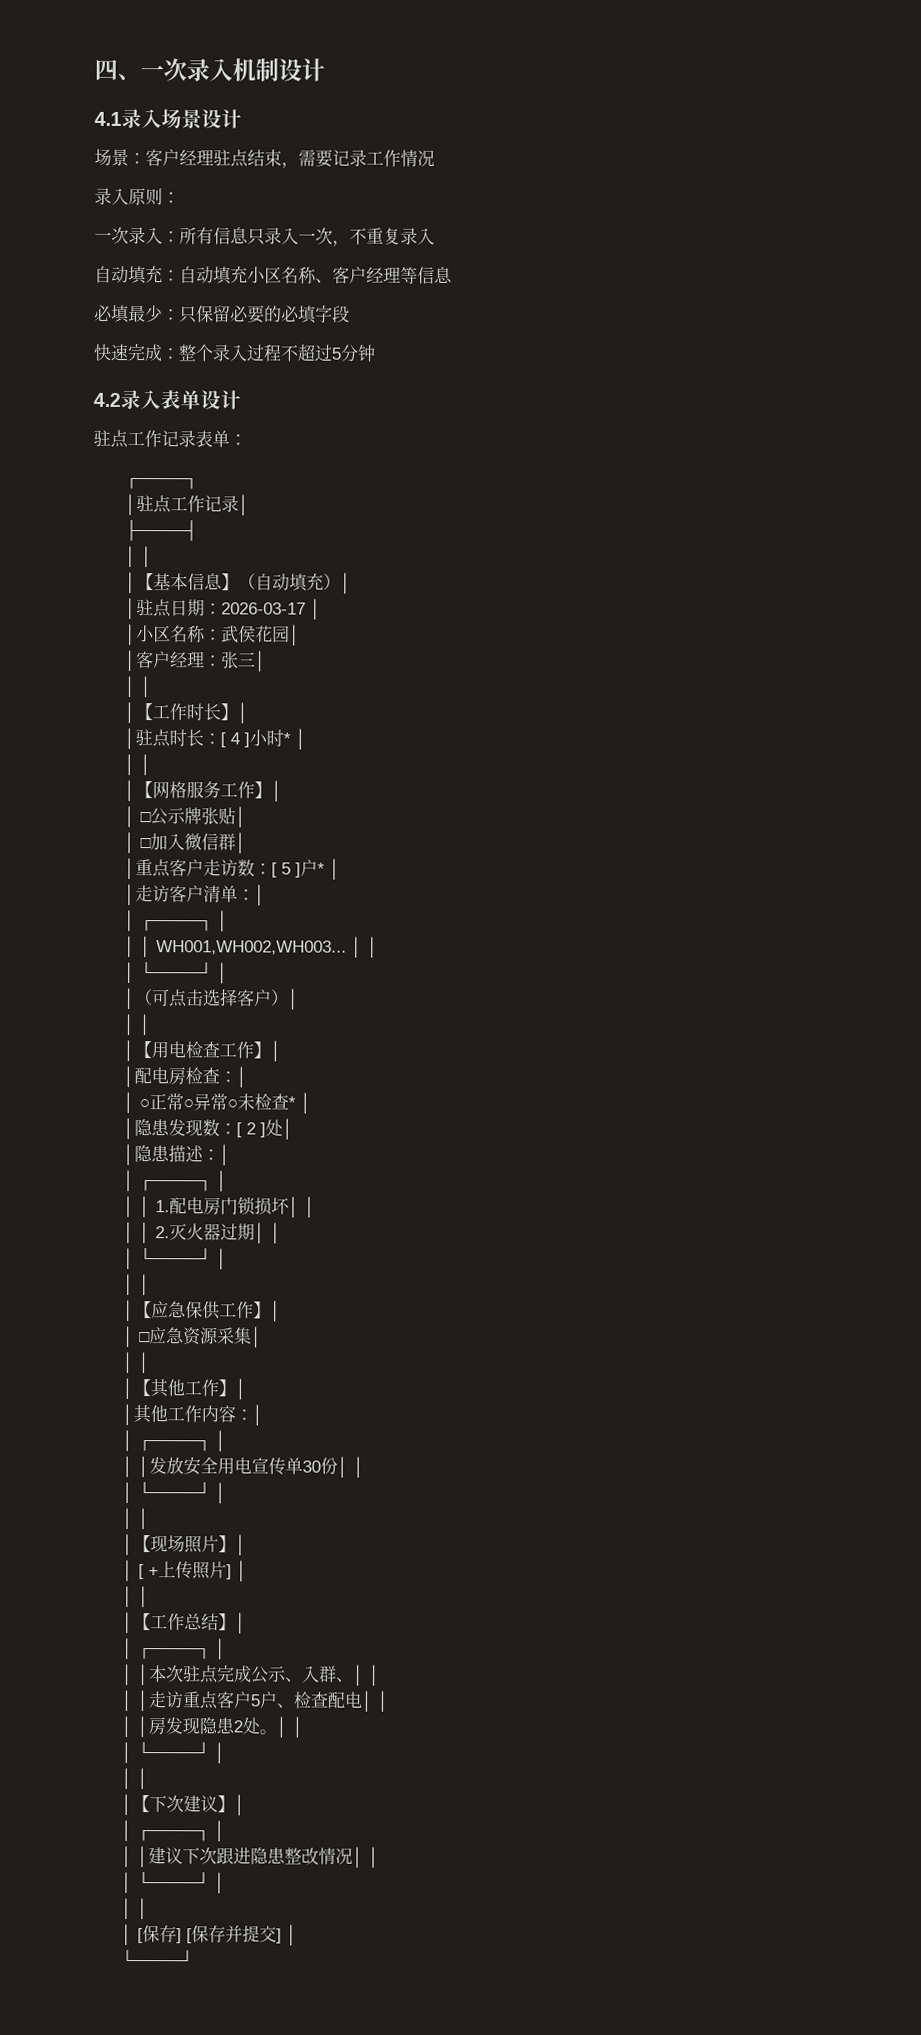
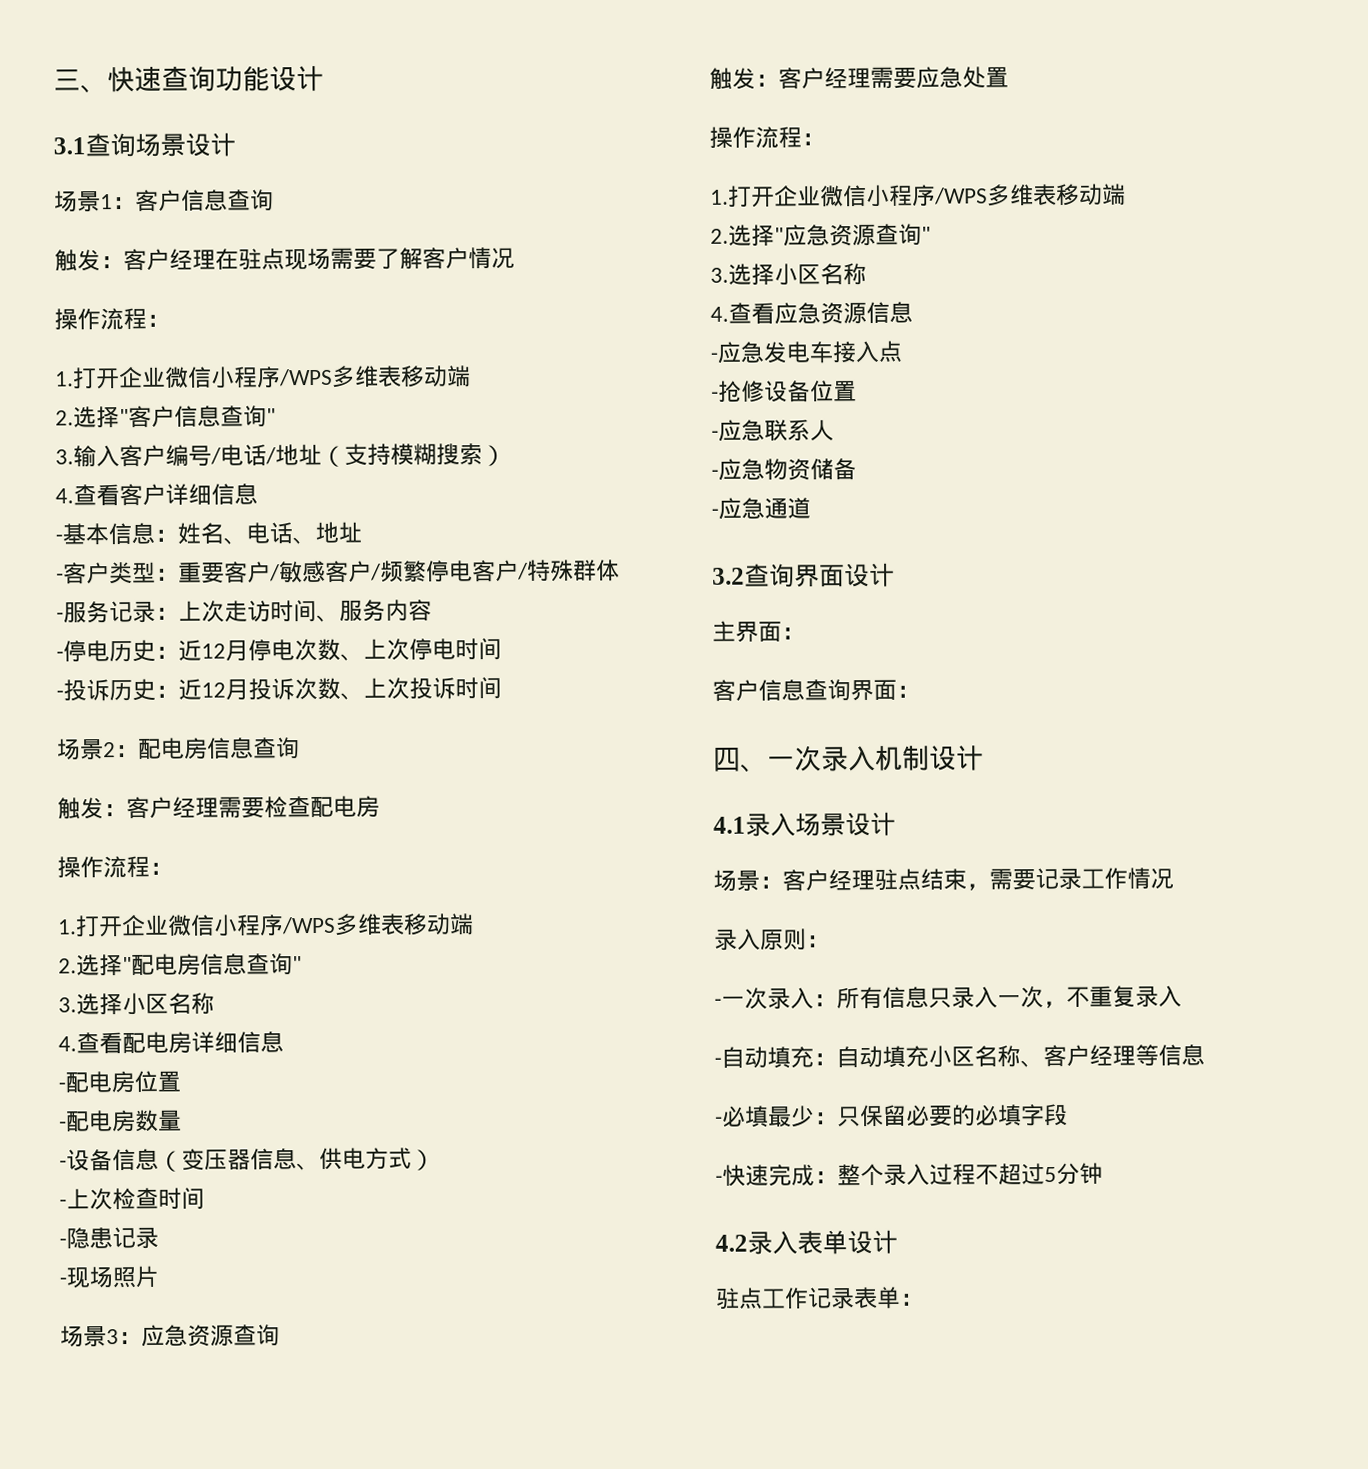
(94, 69) none -> [53,65,324,94] [53,132,236,158] [54,189,274,213] [54,247,515,272] [54,307,170,331] [55,365,471,390] [55,405,276,429] [55,443,506,468] [55,483,258,507] [55,521,362,546] [56,559,620,585] [56,599,432,624] [56,637,502,663] [56,676,502,702] [57,737,300,761] [57,795,380,820] [57,855,173,879] [57,913,474,938] [58,953,302,977] [58,992,215,1016] [58,1031,284,1055] [58,1070,181,1094] [59,1109,182,1133] [59,1147,435,1172] [59,1187,205,1211] [59,1226,159,1250] [59,1265,159,1289] [60,1324,280,1348] [709,66,1009,90] [709,126,825,149] [710,183,1126,208] [710,223,931,247] [710,263,867,286] [710,301,913,325] [710,340,902,364] [711,380,857,403] [711,419,834,442] [711,458,857,481] [711,497,811,520] [712,562,895,588] [712,620,805,643] [712,679,920,702] 三、快速查询功能设计 // 3.1查询场景设计 // 场景1：客户信息查询 // 触发：客户经理在驻点现场需要了解客户情况 // 操作流程： // 1.打开企业微信小程序/WPS多维表移动端 // 2.选择"客户信息查询" // 3.输入客户编号/电话/地址（支持模糊搜索） // 4.查看客户详细信息 // -基本信息：姓名、电话、地址 // -客户类型：重要客户/敏感客户/频繁停电客户/特殊群体 // -服务记录：上次走访时间、服务内容 // -停电历史：近12月停电次数、上次停电时间 // -投诉历史：近12月投诉次数、上次投诉时间 // 场景2：配电房信息查询 // 触发：客户经理需要检查配电房 // 操作流程： // 1.打开企业微信小程序/WPS多维表移动端 // 2.选择"配电房信息查询" // 3.选择小区名称 // 4.查看配电房详细信息 // -配电房位置 // -配电房数量 // -设备信息（变压器信息、供电方式） // -上次检查时间 // -隐患记录 // -现场照片 // 场景3：应急资源查询 // 触发：客户经理需要应急处置 // 操作流程： // 1.打开企业微信小程序/WPS多维表移动端 // 2.选择"应急资源查询" // 3.选择小区名称 // 4.查看应急资源信息 // -应急发电车接入点 // -抢修设备位置 // -应急联系人 // -应急物资储备 // -应急通道 // 3.2查询界面设计 // 主界面： // 客户信息查询界面： //
(180, 198) none -> [714,998,722,1007] -
(435, 236) none -> [714,1057,722,1066] -
(453, 275) none -> [715,1116,723,1125] -
(350, 314) none -> [715,1175,723,1184] -
[124,478,198,490] [124,494,250,516] [124,520,198,542] [124,546,153,568] [124,572,352,594] [124,598,322,620] [124,624,301,646] [124,650,267,672] [123,676,153,698] [123,702,249,724] [123,727,307,750] [123,753,152,776] [123,779,283,802] [123,805,247,828] [123,831,247,854] [123,857,341,880] [123,883,266,906] [123,909,229,932] [123,935,379,958] [123,961,229,984] [123,987,300,1010] [122,1013,152,1036] [122,1039,282,1062] [122,1065,248,1088] [122,1091,312,1114] [122,1117,294,1140] [122,1143,231,1166] [122,1169,228,1192] [122,1195,316,1218] [122,1221,282,1244] [122,1247,228,1270] [122,1273,151,1296] [122,1299,282,1322] [122,1325,263,1348] [121,1351,151,1374] [121,1377,247,1400] [121,1403,264,1426] [121,1429,227,1452] [121,1455,365,1478] [121,1481,227,1504] [121,1507,150,1530] [121,1533,247,1556] [121,1559,248,1582] [121,1585,150,1608] [121,1611,247,1634] [121,1637,227,1660] [121,1663,381,1686] [120,1689,390,1712] [120,1715,304,1738] [120,1741,226,1764] [120,1767,149,1790] [120,1793,246,1816] [120,1819,226,1842] [120,1845,380,1868] [120,1871,226,1894] [120,1897,149,1920] [120,1923,298,1946] [120,1949,194,1967] // ┌────┐ // │驻点工作记录│ // ├────┤ // │ │ // │【基本信息】（自动填充）│ // │驻点日期：2026-03-17 │ // │小区名称：武侯花园│ // │客户经理：张三│ // │ │ // │【工作时长】│ // │驻点时长：[ 4 ]小时* │ // │ │ // │【网格服务工作】│ // │ □公示牌张贴│ // │ □加入微信群│ // │重点客户走访数：[ 5 ]户* │ // │走访客户清单：│ // │ ┌────┐ │ // │ │ WH001,WH002,WH003... │ │ // │ └────┘ │ // │（可点击选择客户）│ // │ │ // │【用电检查工作】│ // │配电房检查：│ // │ ○正常○异常○未检查* │ // │隐患发现数：[ 2 ]处│ // │隐患描述：│ // │ ┌────┐ │ // │ │ 1.配电房门锁损坏│ │ // │ │ 2.灭火器过期│ │ // │ └────┘ │ // │ │ // │【应急保供工作】│ // │ □应急资源采集│ // │ │ // │【其他工作】│ // │其他工作内容：│ // │ ┌────┐ │ // │ │发放安全用电宣传单30份│ │ // │ └────┘ │ // │ │ // │【现场照片】│ // │ [ +上传照片] │ // │ │ // │【工作总结】│ // │ ┌────┐ │ // │ │本次驻点完成公示、入群、│ │ // │ │走访重点客户5户、检查配电│ │ // │ │房发现隐患2处。│ │ // │ └────┘ │ // │ │ // │【下次建议】│ // │ ┌────┐ │ // │ │建议下次跟进隐患整改情况│ │ // │ └────┘ │ // │ │ // │ [保存] [保存并提交] │ // └────┘ -> (924, 1299) none

